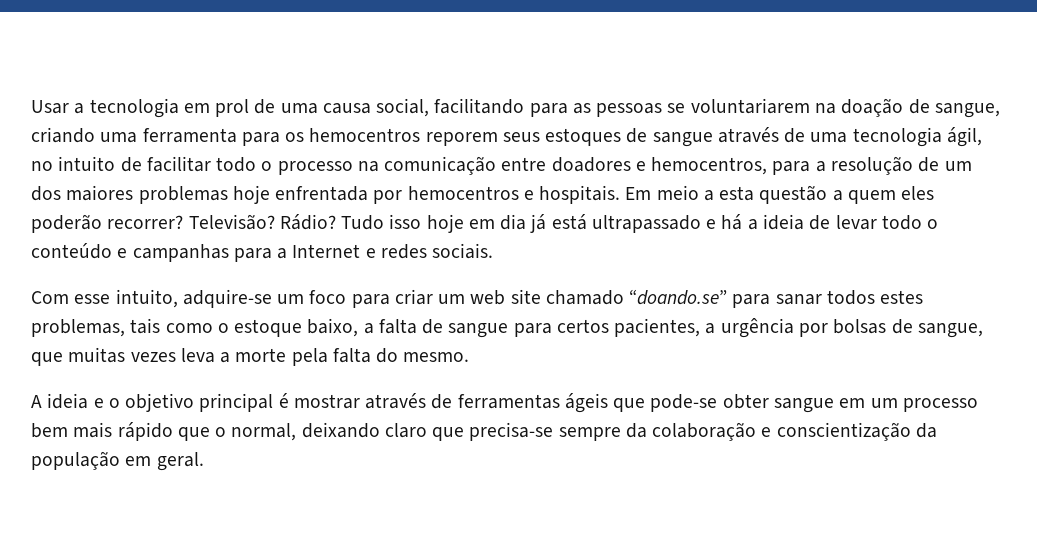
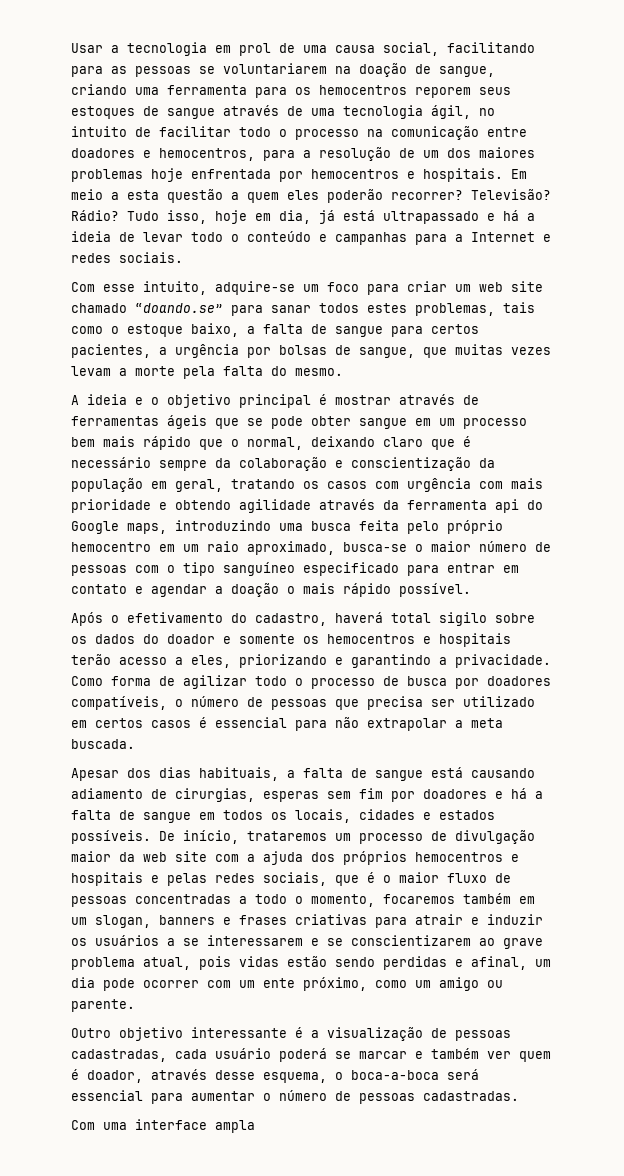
[389,214,422,229] isso -> [167,210,207,224] isso,
[500,214,527,230] dia -> [279,210,311,224] dia,
[180,348,215,363] leva -> [71,366,111,376] levam
[650,394,718,412] pode-se -> [247,416,303,429] se pode
[469,422,554,441] precisa-se -> [463,436,471,447] [71,457,151,468] é necessário
[156,452,204,471] geral. -> [175,478,543,492] [71,499,543,513] [71,520,503,534] [71,541,551,555] [71,562,519,576] [71,583,471,597] [71,612,535,626] [71,633,511,647] [71,654,551,668] [71,675,551,689] [71,696,535,710] [71,717,503,731] [71,739,135,749] [71,767,535,781] [71,788,543,802] [71,809,495,823] [71,830,535,844] [71,851,519,865] [71,872,511,886] [71,893,535,907] [71,914,543,928] [71,935,543,949] [71,956,551,970] [71,977,503,991] [71,999,135,1012] [71,1027,511,1041] [71,1048,551,1062] [71,1069,479,1083] [71,1090,519,1104] [71,1119,255,1133] geral, tratando os casos com urgência com mais prioridade e obtendo agilidade através da ferramenta api do Google maps, introduzindo uma busca feita pelo próprio hemocentro em um raio aproximado, busca-se o maior número de pessoas com o tipo sanguíneo especificado para entrar em contato e agendar a doação o mais rápido possível. // Após o efetivamento do cadastro, haverá total sigilo sobre os dados do doador e somente os hemocentros e hospitais terão acesso a eles, priorizando e garantindo a privacidade. Como forma de agilizar todo o processo de busca por doadores compatíveis, o número de pessoas que precisa ser utilizado em certos casos é essencial para não extrapolar a meta buscada. // Apesar dos dias habituais, a falta de sangue está causando adiamento de cirurgias, esperas sem fim por doadores e há a falta de sangue em todos os locais, cidades e estados possíveis. De início, trataremos um processo de divulgação maior da web site com a ajuda dos próprios hemocentros e hospitais e pelas redes sociais, que é o maior fluxo de pessoas concentradas a todo o momento, focaremos também em um slogan, banners e frases criativas para atrair e induzir os usuários a se interessarem e se conscientizarem ao grave problema atual, pois vidas estão sendo perdidas e afinal, um dia pode ocorrer com um ente próximo, como um amigo ou parente. // Outro objetivo interessante é a visualização de pessoas cadastradas, cada usuário poderá se marcar e também ver quem é doador, através desse esquema, o boca-a-boca será essencial para aumentar o número de pessoas cadastradas. // Com uma interface ampla

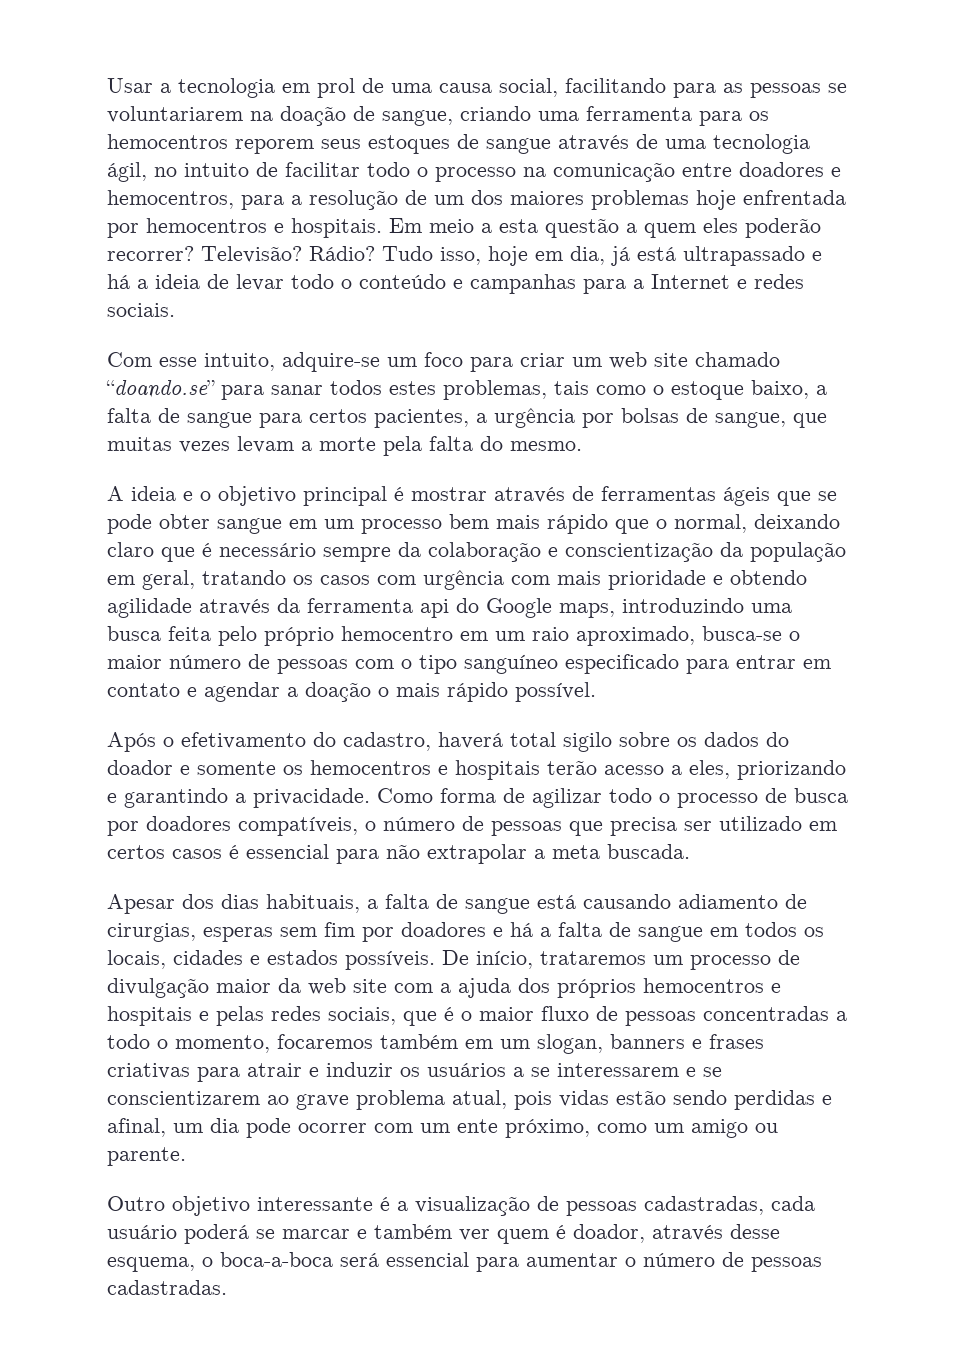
[71,1119,255,1133] // Com uma interface ampla -> (227, 1287) none

